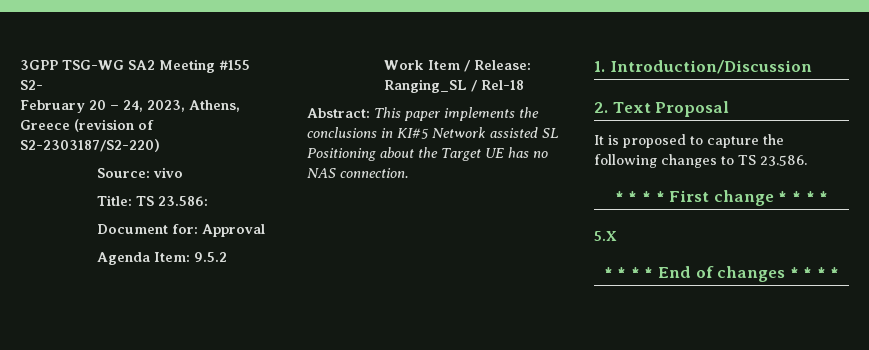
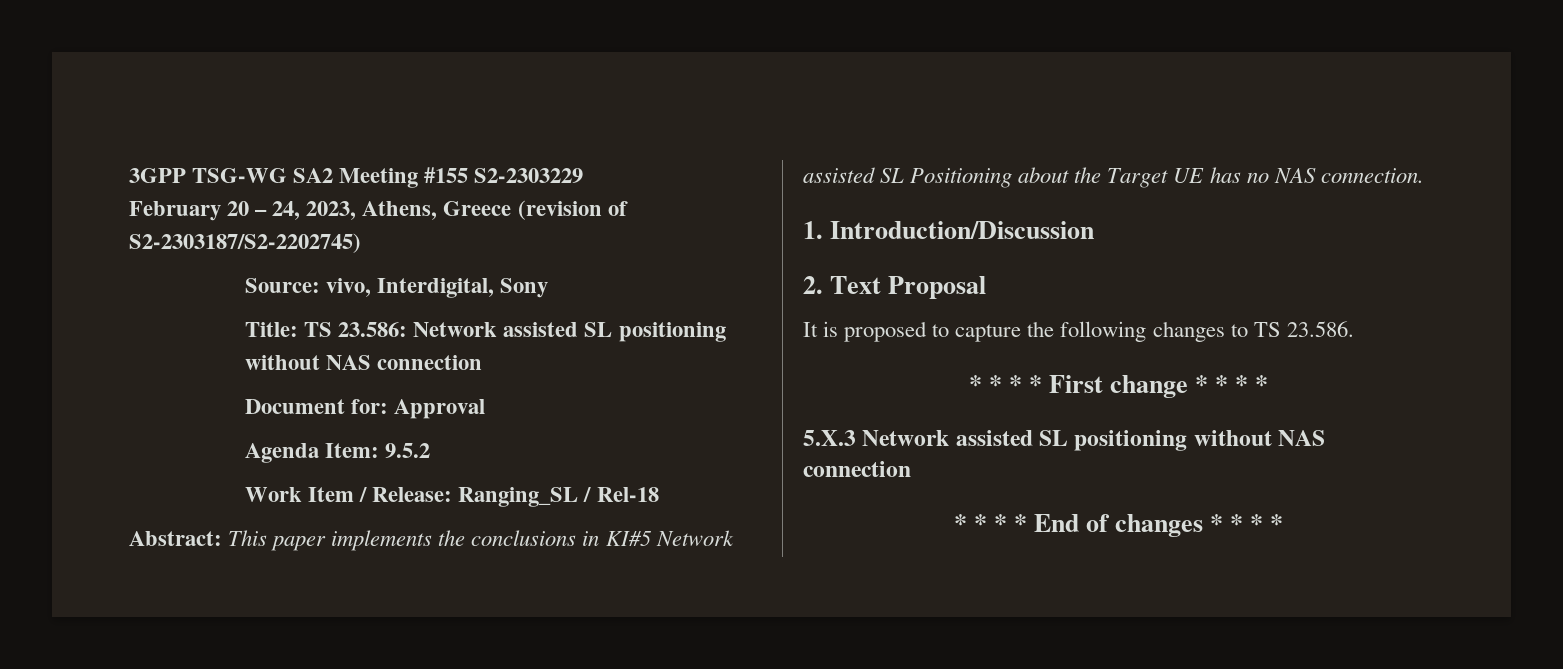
[20,80,43,90] S2- -> [474,168,584,183] S2-2303229
[20,139,160,152] S2-2303187/S2-220) -> [129,233,361,253] S2-2303187/S2-2202745)
[152,167,183,178] vivo -> [326,278,549,298] vivo, Interdigital, Sony
(208, 201) none -> [413,322,726,342] [245,355,483,370] Network assisted SL positioning without NAS connection
[594,231,617,241] 5.X -> [803,430,1326,451] [803,461,911,477] 5.X.3 Network assisted SL positioning without NAS connection

